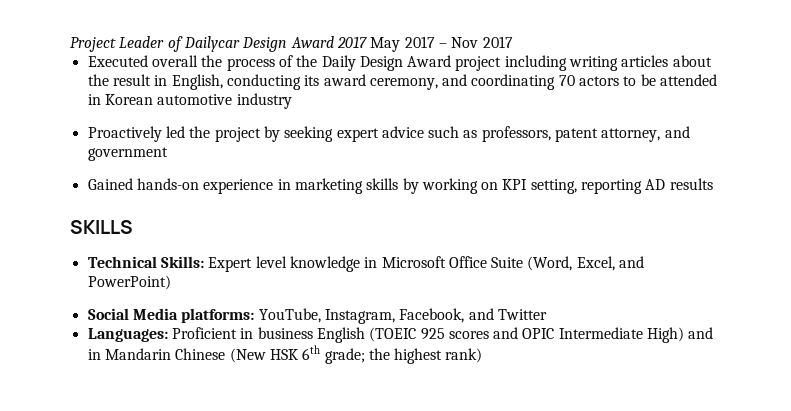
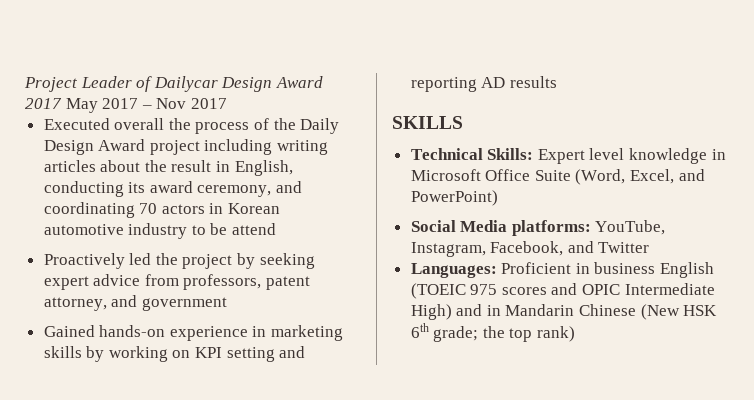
[623,74,718,86] to be attended -> (205, 209) none
(292, 101) none -> [191,223,277,235] to be attend
[428,126,478,138] such as -> [144,274,179,286] from
[530,179,577,194] setting, -> [226,346,306,362] setting and
[420,328,445,340] 925 -> [470,284,498,295] 975
[394,348,443,364] highest -> [509,328,533,342] top

